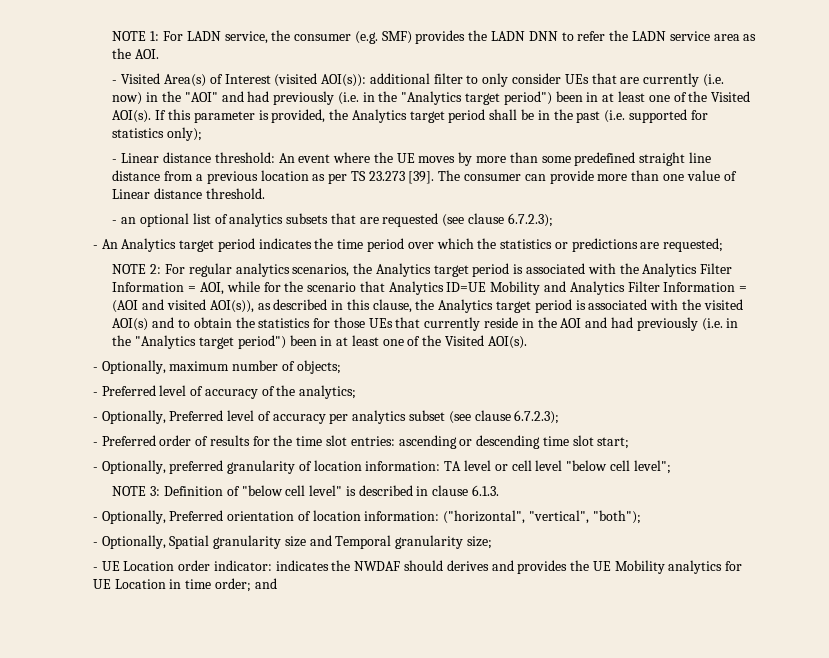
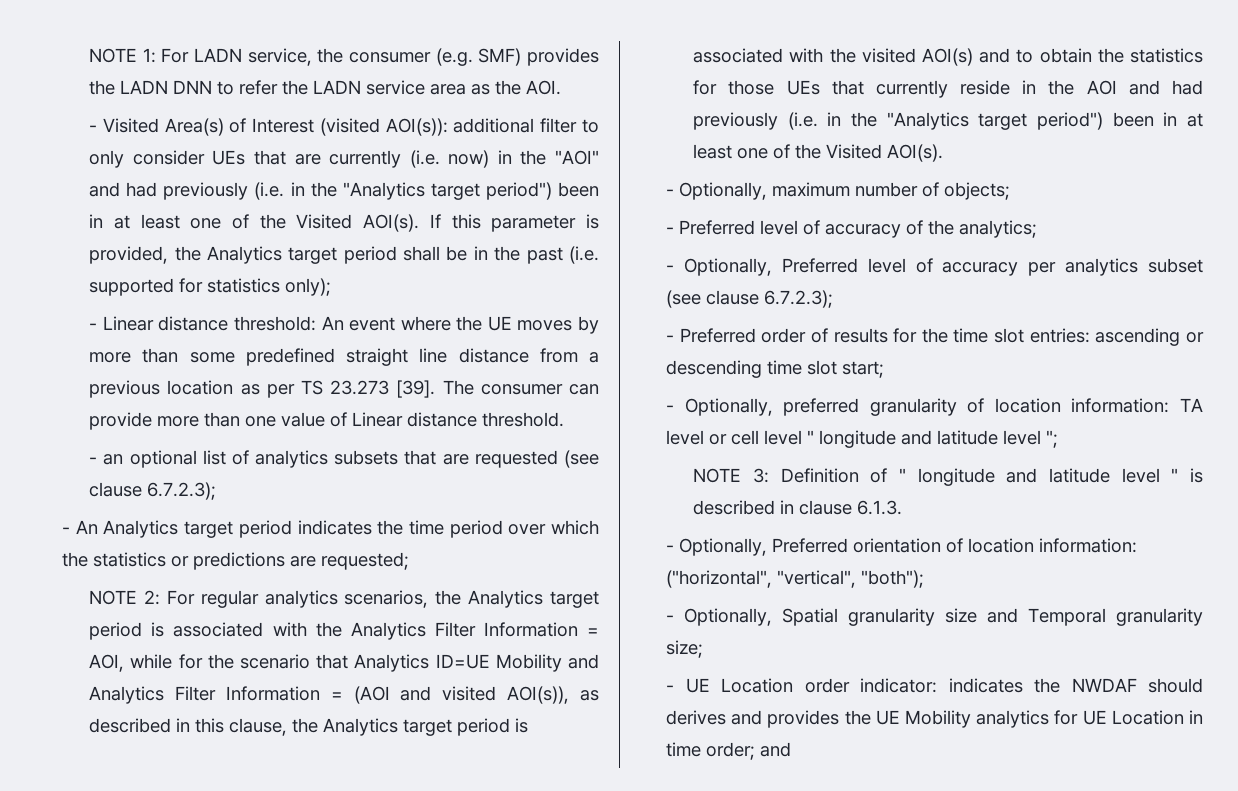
[566,460,671,474] [112,485,343,496] "below cell level"; // NOTE 3: Definition of "below cell level" -> [807,430,1059,448] [693,468,1179,486] " longitude and latitude level "; // NOTE 3: Definition of " longitude and latitude level "

